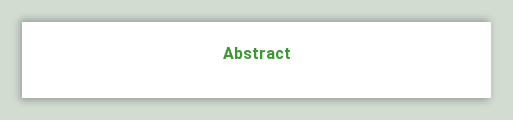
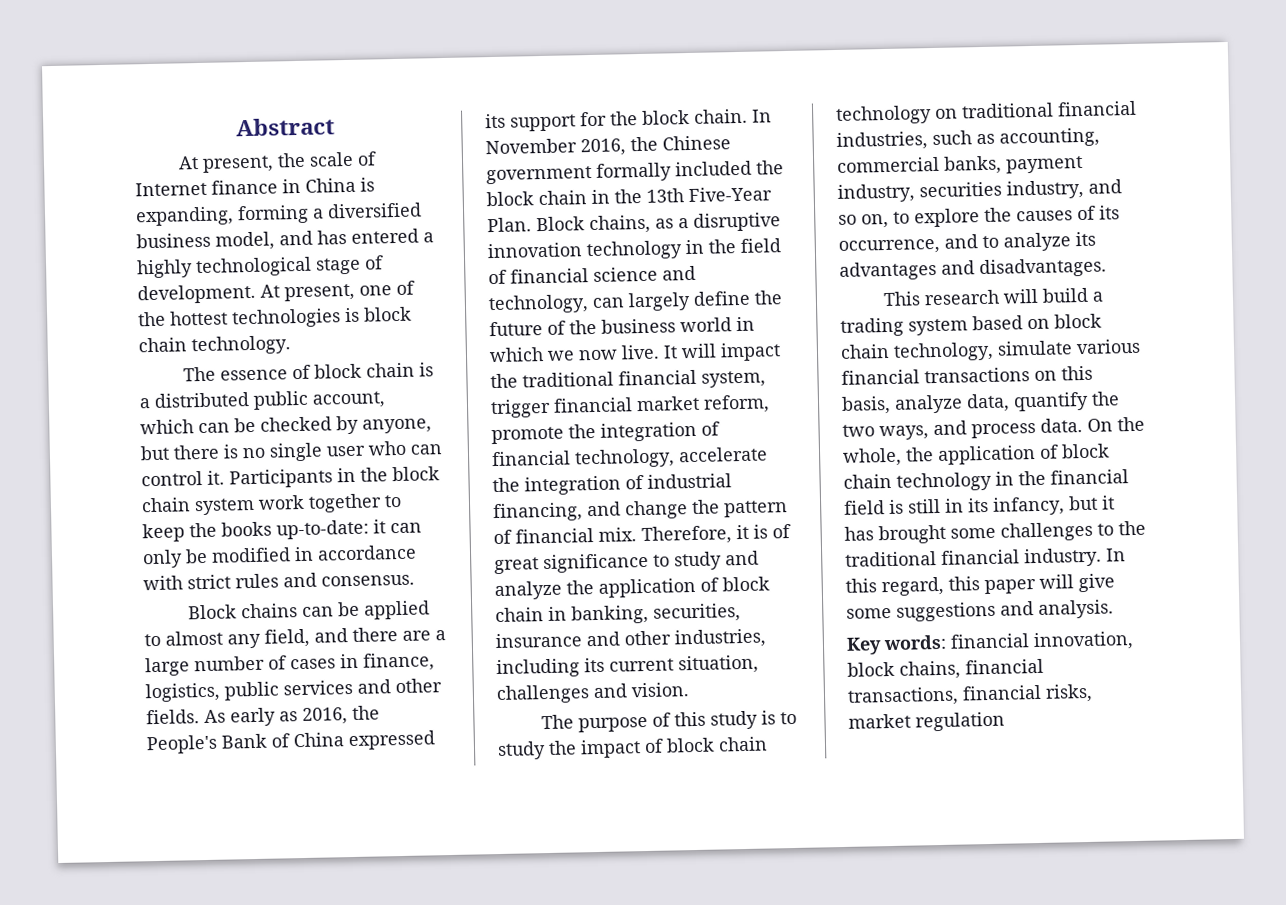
(291, 53) none -> [177,151,377,173] [135,177,375,197] [135,202,422,227] [136,228,434,251] [136,255,384,279] [137,280,415,305] [138,306,412,329] [138,335,291,356] [182,362,434,382] [139,390,386,410] [140,415,432,435] [140,440,442,462] [141,466,440,489] [141,493,402,516] [142,519,422,543] [142,544,417,569] [143,572,415,591] [187,600,430,620] [144,627,446,649] [145,652,435,677] [145,678,442,703] [146,705,380,727] [146,730,435,755] [485,108,772,132] [485,135,731,157] [486,160,784,185] [486,186,772,207] [487,212,781,235] [487,238,781,261] [488,265,696,285] [488,290,782,315] [489,316,755,337] [489,342,781,363] [490,369,766,389] [490,394,770,419] [491,421,720,445] [491,446,768,469] [492,473,732,496] [493,499,788,523] [493,524,791,546] [494,550,759,575] [494,576,770,601] [495,603,741,625] [495,628,766,649] [496,654,759,679] [496,682,689,705] [540,710,797,733] [497,736,768,761] [835,100,1137,125] [836,127,1100,151] [837,155,1083,175] [837,179,1122,203] [838,205,1120,229] [838,231,1096,255] [839,257,1107,281] [882,287,1104,307] [840,313,1102,337] [840,338,1141,362] [841,365,1093,385] [841,391,1120,415] [842,416,1145,441] [842,443,1110,467] [843,469,1129,492] [844,495,1115,516] [844,520,1146,545] [845,547,1126,568] [845,573,1115,597] [846,599,1114,622] [846,631,1134,655] [847,658,1044,680] [847,683,1093,707] [848,711,1005,732] // At present, the scale of Internet finance in China is expanding, forming a diversified business model, and has entered a highly technological stage of development. At present, one of the hottest technologies is block chain technology. // The essence of block chain is a distributed public account, which can be checked by anyone, but there is no single user who can control it. Participants in the block chain system work together to keep the books up-to-date: it can only be modified in accordance with strict rules and consensus. // Block chains can be applied to almost any field, and there are a large number of cases in finance, logistics, public services and other fields. As early as 2016, the People's Bank of China expressed its support for the block chain. In November 2016, the Chinese government formally included the block chain in the 13th Five-Year Plan. Block chains, as a disruptive innovation technology in the field of financial science and technology, can largely define the future of the business world in which we now live. It will impact the traditional financial system, trigger financial market reform, promote the integration of financial technology, accelerate the integration of industrial financing, and change the pattern of financial mix. Therefore, it is of great significance to study and analyze the application of block chain in banking, securities, insurance and other industries, including its current situation, challenges and vision. // The purpose of this study is to study the impact of block chain technology on traditional financial industries, such as accounting, commercial banks, payment industry, securities industry, and so on, to explore the causes of its occurrence, and to analyze its advantages and disadvantages. // This research will build a trading system based on block chain technology, simulate various financial transactions on this basis, analyze data, quantify the two ways, and process data. On the whole, the application of block chain technology in the financial field is still in its infancy, but it has brought some challenges to the traditional financial industry. In this regard, this paper will give some suggestions and analysis. // Key words: financial innovation, block chains, financial transactions, financial risks, market regulation

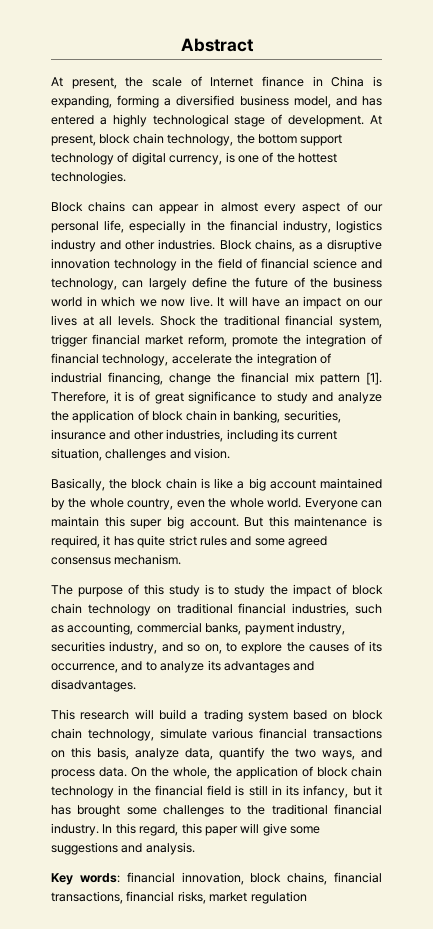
[359,280,415,296] [138,306,412,329] [138,335,291,356] [182,362,434,382] [139,390,386,410] [140,415,432,435] [140,440,442,462] [141,466,440,489] [141,493,402,516] [142,519,422,543] [142,544,417,569] [143,572,415,591] [187,600,430,620] [144,627,446,649] [145,652,435,677] [145,678,442,703] [146,705,380,727] [146,730,435,755] [485,108,772,132] [485,135,731,157] [486,160,784,185] [486,186,772,207] [487,217,532,233] one of the hottest technologies is block chain technology. // The essence of block chain is a distributed public account, which can be checked by anyone, but there is no single user who can control it. Participants in the block chain system work together to keep the books up-to-date: it can only be modified in accordance with strict rules and consensus. // Block chains can be applied to almost any field, and there are a large number of cases in finance, logistics, public services and other fields. As early as 2016, the People's Bank of China expressed its support for the block chain. In November 2016, the Chinese government formally included the block chain in the 13th Five-Year Plan. -> [99,133,343,146] [51,152,337,165] [51,171,126,184] [51,201,383,214] [51,220,382,233] [51,239,216,252] block chain technology, the bottom support technology of digital currency, is one of the hottest technologies. // Block chains can appear in almost every aspect of our personal life, especially in the financial industry, logistics industry and other industries.
[720,342,781,362] impact -> [252,296,383,309] [51,315,196,326] have an impact on our lives at all levels. Shock
[587,501,621,517] and -> (163, 378) none
[724,500,788,518] [493,527,637,545] pattern of financial mix. -> [241,372,382,385] financial mix pattern [1].
(689, 690) none -> [51,478,383,491] [51,498,383,510] [51,516,382,529] [51,535,327,548] [51,554,182,565] // Basically, the block chain is like a big account maintained by the whole country, even the whole world. Everyone can maintain this super big account. But this maintenance is required, it has quite strict rules and some agreed consensus mechanism.

